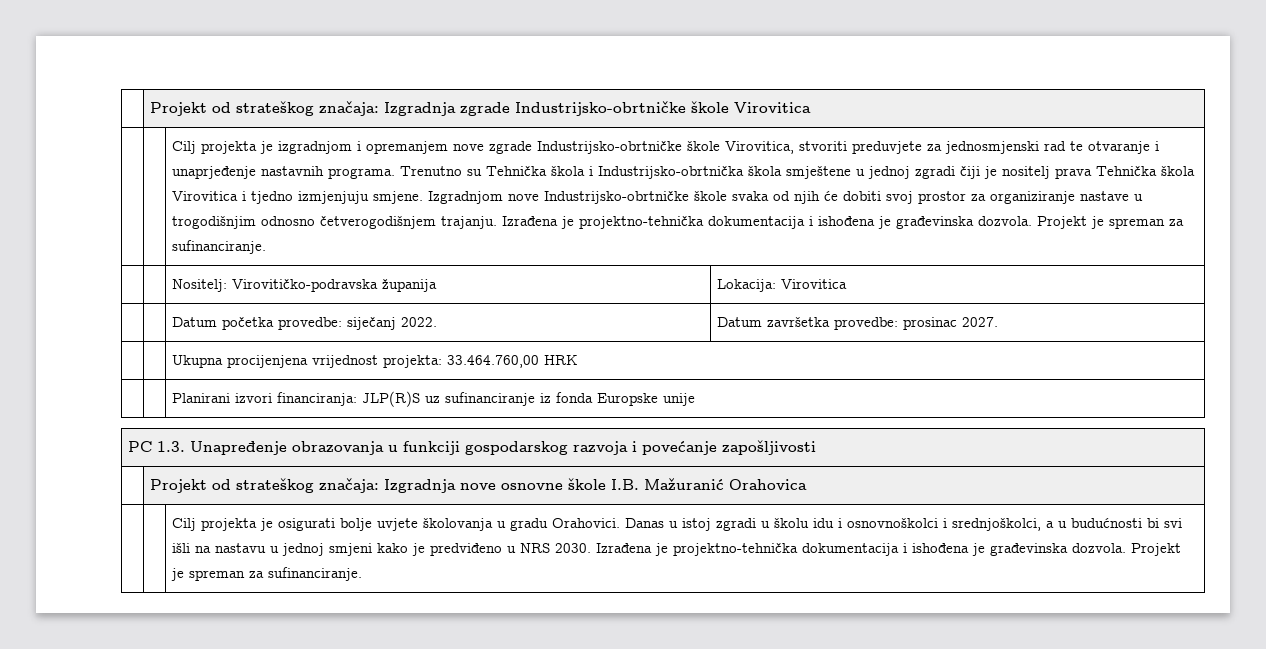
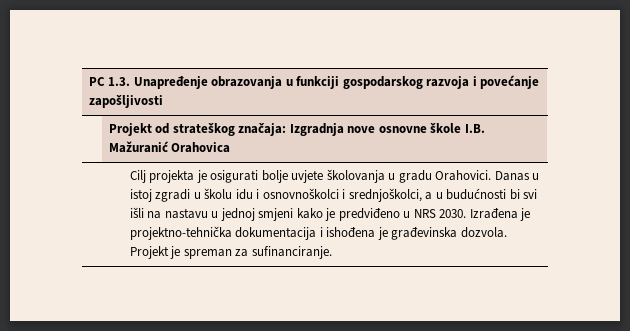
[150,101,812,116] [172,141,1160,154] [172,166,1196,179] [172,191,1144,204] [172,216,1185,229] [172,240,267,254] [172,279,438,292] [717,279,848,292] [172,317,438,330] [717,317,999,330] [172,355,579,368] [172,391,696,407] | Projekt od strateškog značaja: Izgradnja zgrade Industrijsko-obrtničke škole Virovitica // | | Cilj projekta je izgradnjom i opremanjem nove zgrade Industrijsko-obrtničke škole Virovitica, stvoriti preduvjete za jednosmjenski rad te otvaranje i unaprjeđenje nastavnih programa. Trenutno su Tehnička škola i Industrijsko-obrtnička škola smještene u jednoj zgradi čiji je nositelj prava Tehnička škola Virovitica i tjedno izmjenjuju smjene. Izgradnjom nove Industrijsko-obrtničke škole svaka od njih će dobiti svoj prostor za organiziranje nastave u trogodišnjim odnosno četverogodišnjem trajanju. Izrađena je projektno-tehnička dokumentacija i ishođena je građevinska dozvola. Projekt je spreman za sufinanciranje. // | | Nositelj: Virovitičko-podravska županija | Lokacija: Virovitica // | | Datum početka provedbe: siječanj 2022. | Datum završetka provedbe: prosinac 2027. // | | Ukupna procijenjena vrijednost projekta: 33.464.760,00 HRK // | | Planirani izvori financiranja: JLP(R)S uz sufinanciranje iz fonda Europske unije // -> (88, 81) none

